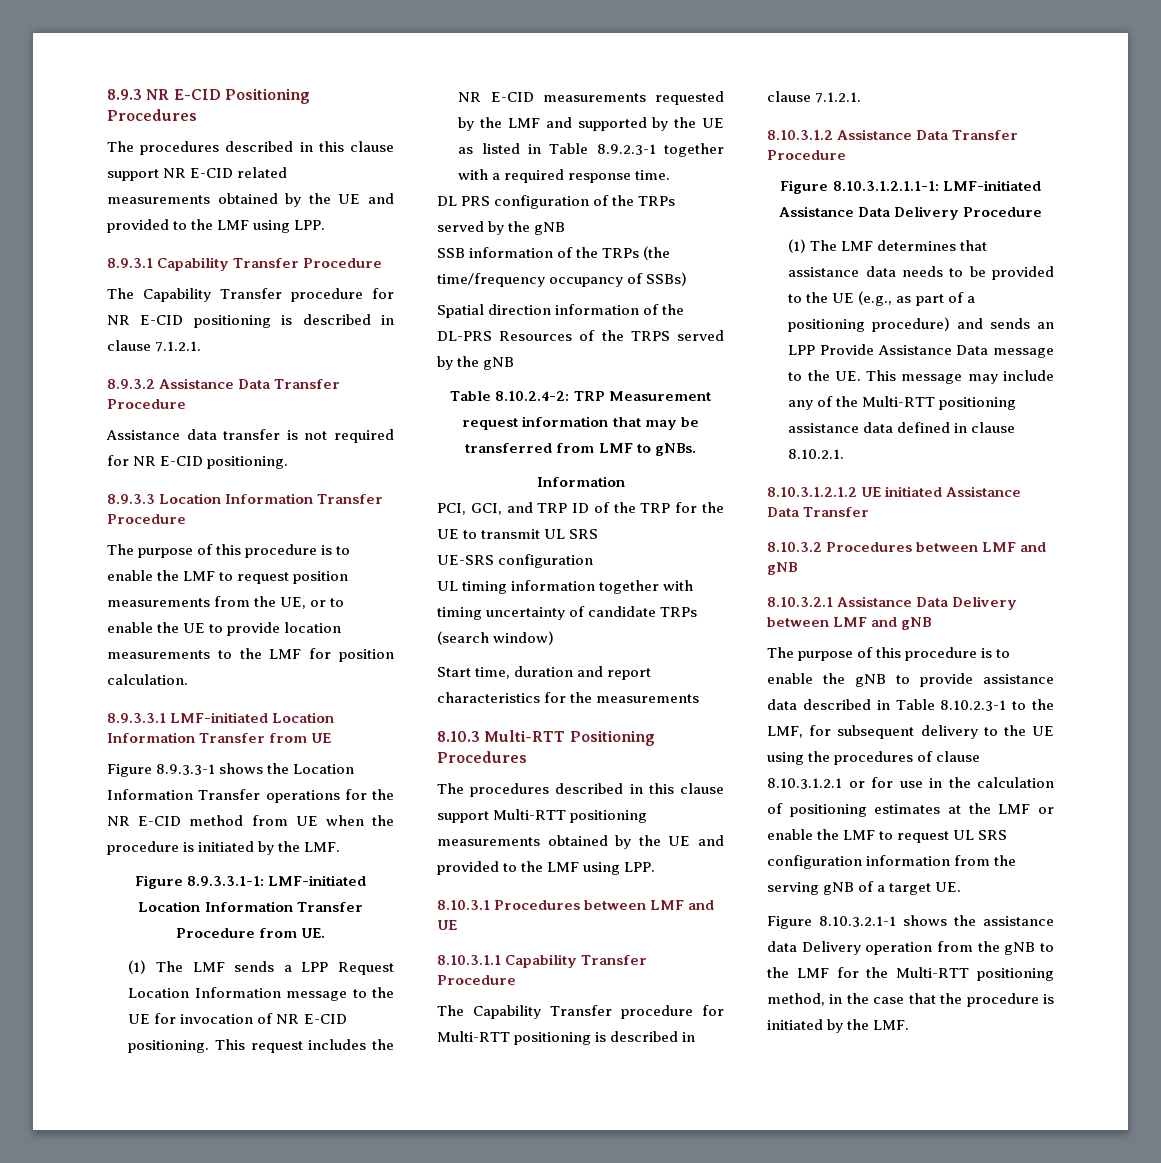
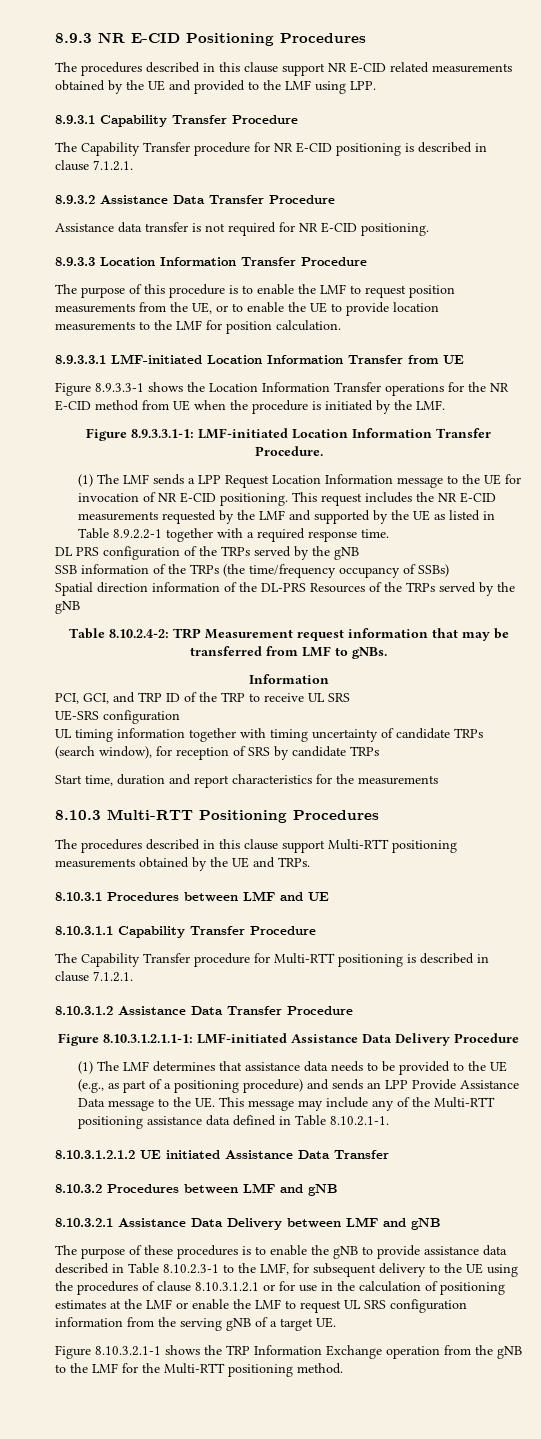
[175,928,326,938] Procedure from UE. -> [254,446,323,456] Procedure.
[596,144,656,155] 8.9.2.3-1 -> [113,529,163,539] 8.9.2.2-1
[630,331,670,341] TRPS -> [406,582,435,592] TRPs
[675,502,724,513] [437,529,541,539] for the UE to transmit -> [249,693,304,702] to receive
[493,631,555,645] window) -> [99,746,379,760] window), for reception of SRS by candidate TRPs
[437,861,656,875] provided to the LMF using LPP. -> [278,857,310,867] TRPs.
[971,422,1016,433] [788,449,845,459] clause 8.10.2.1. -> [295,1115,390,1126] Table 8.10.2.1-1.
[876,647,978,661] this procedure -> [144,1245,238,1259] these procedures
[983,916,1054,926] [767,941,861,955] assistance data Delivery -> [226,1345,382,1359] TRP Information Exchange
[767,993,1054,1007] [767,1019,910,1033] method, in the case that the procedure is initiated by the LMF. -> [297,1363,343,1374] method.

